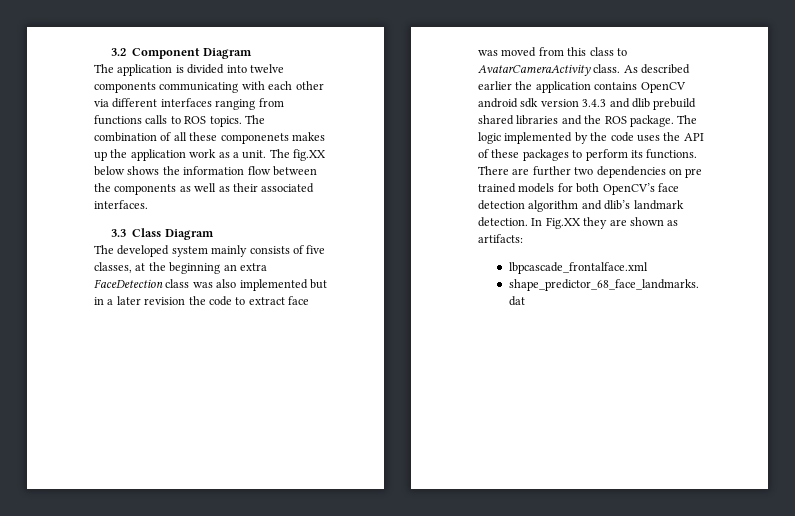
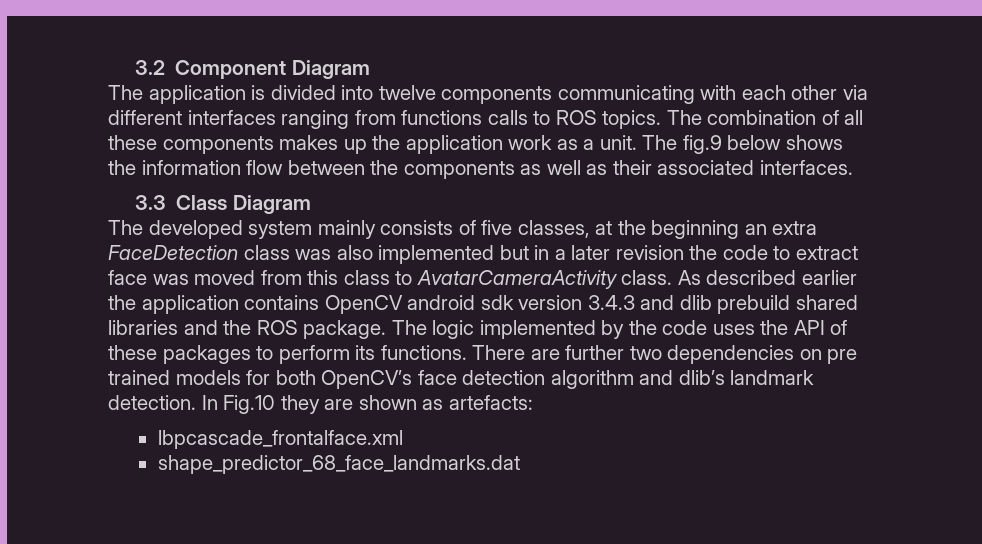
[220,133,289,144] componenets -> [162,136,274,154] components
[293,149,326,161] fig.XX -> [682,135,722,154] fig.9
[545,217,581,229] Fig.XX -> [223,395,276,414] Fig.10
[478,234,523,243] artifacts: -> [448,395,533,410] artefacts:

